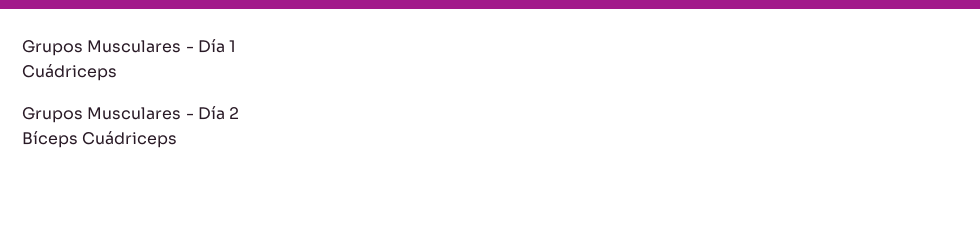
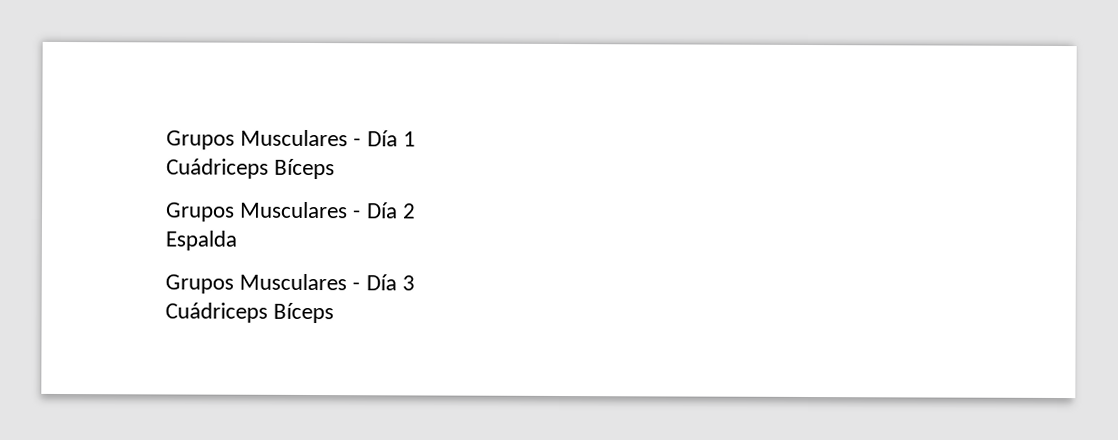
(117, 72) none -> [274,158,336,180] Bíceps
[22,131,178,148] Bíceps Cuádriceps -> [165,230,237,251] [165,273,415,294] [165,302,335,324] Espalda // Grupos Musculares - Día 3 // Cuádriceps Bíceps

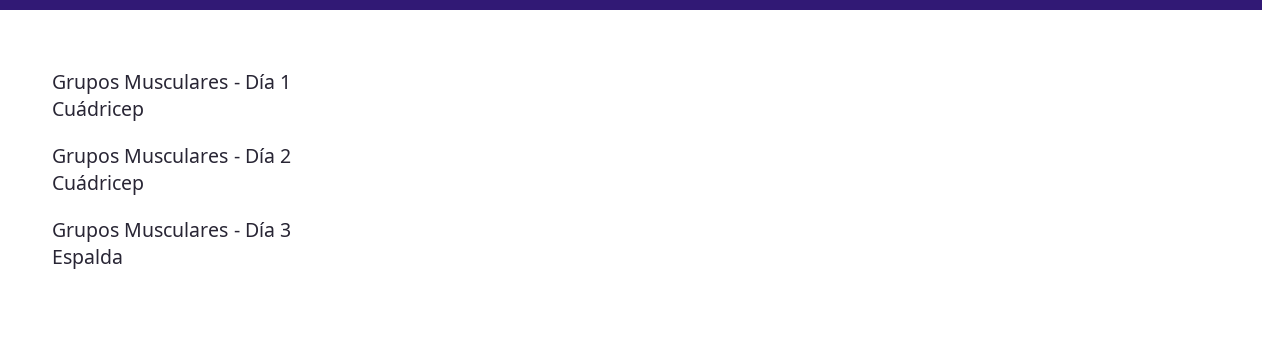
[166,158,336,180] Cuádriceps Bíceps -> [52,101,144,121] Cuádricep
[165,230,237,251] Espalda -> [52,175,144,195] Cuádricep
[165,302,335,324] Cuádriceps Bíceps -> [52,249,123,269] Espalda

